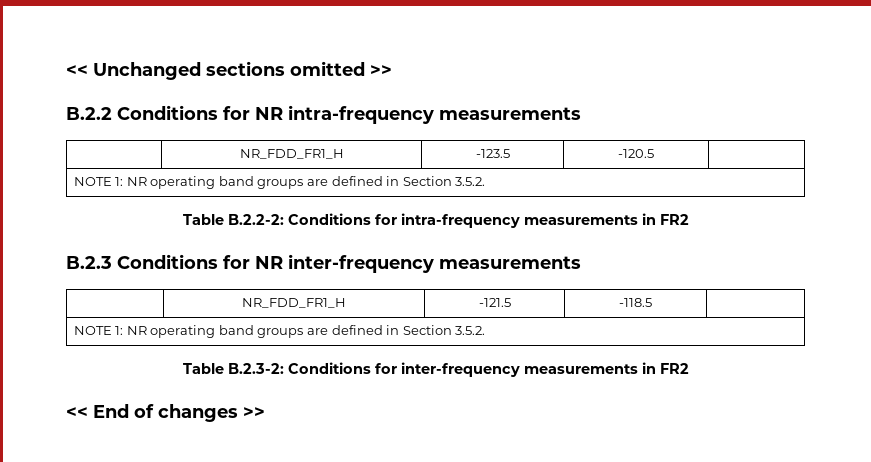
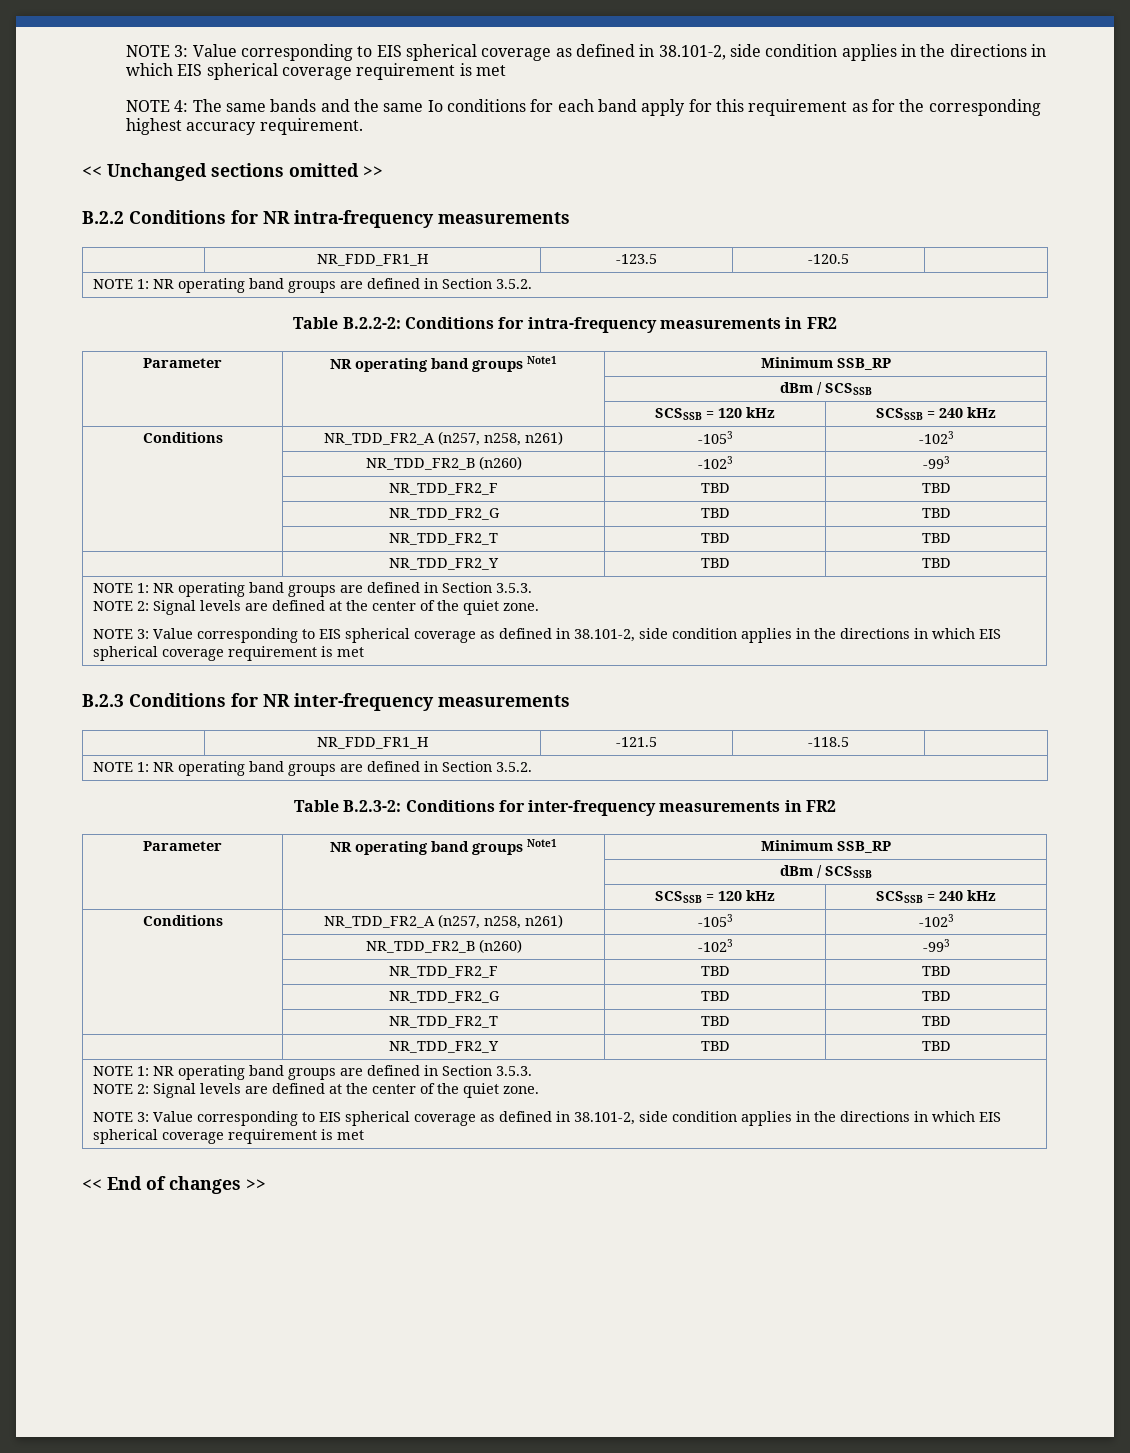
(66, 70) none -> [126,44,1046,61] [126,63,507,80] [126,99,1041,116] [126,118,363,135] NOTE 3: Value corresponding to EIS spherical coverage as defined in 38.101-2, side condition applies in the directions in which EIS spherical coverage requirement is met // NOTE 4: The same bands and the same Io conditions for each band apply for this requirement as for the corresponding highest accuracy requirement. //
(689, 219) none -> [143,358,222,368] [330,356,557,372] [760,357,891,370] [779,382,872,395] [655,407,775,420] [876,407,996,420] [142,432,223,443] [324,431,563,446] [697,431,733,444] [918,431,954,444] [365,456,522,470] [697,456,733,469] [922,456,950,469] [389,483,498,495] [700,483,730,493] [921,483,951,493] [388,508,500,520] [700,508,730,518] [921,508,951,518] [389,533,498,545] [700,533,730,543] [921,533,951,543] [389,558,499,570] [700,558,730,568] [921,558,951,568] [93,582,533,597] [93,600,540,615] [93,628,1002,643] [93,646,365,661] // Parameter | NR operating band groups Note1 | Minimum SSB_RP // | | dBm / SCSSSB // | | SCSSSB = 120 kHz | SCSSSB = 240 kHz // Conditions | NR_TDD_FR2_A (n257, n258, n261) | -1053 | -1023 // | NR_TDD_FR2_B (n260) | -1023 | -993 // | NR_TDD_FR2_F | TBD | TBD // | NR_TDD_FR2_G | TBD | TBD // | NR_TDD_FR2_T | TBD | TBD // | NR_TDD_FR2_Y | TBD | TBD // NOTE 1: NR operating band groups are defined in Section 3.5.3. // NOTE 2: Signal levels are defined at the center of the quiet zone. // NOTE 3: Value corresponding to EIS spherical coverage as defined in 38.101-2, side condition applies in the directions in which EIS spherical coverage requirement is met
(689, 368) none -> [143,841,222,851] [330,839,557,855] [760,840,891,853] [779,865,872,878] [655,890,775,903] [876,890,996,903] [142,915,223,926] [324,914,563,929] [697,914,733,927] [918,914,954,927] [365,939,522,953] [697,939,733,952] [922,939,950,952] [389,966,498,978] [700,966,730,976] [921,966,951,976] [388,991,500,1003] [700,991,730,1001] [921,991,951,1001] [389,1016,498,1028] [700,1016,730,1026] [921,1016,951,1026] [389,1041,499,1053] [700,1041,730,1051] [921,1041,951,1051] [93,1065,533,1080] [93,1083,540,1098] [93,1111,1002,1126] [93,1129,365,1144] // Parameter | NR operating band groups Note1 | Minimum SSB_RP // | | dBm / SCSSSB // | | SCSSSB = 120 kHz | SCSSSB = 240 kHz // Conditions | NR_TDD_FR2_A (n257, n258, n261) | -1053 | -1023 // | NR_TDD_FR2_B (n260) | -1023 | -993 // | NR_TDD_FR2_F | TBD | TBD // | NR_TDD_FR2_G | TBD | TBD // | NR_TDD_FR2_T | TBD | TBD // | NR_TDD_FR2_Y | TBD | TBD // NOTE 1: NR operating band groups are defined in Section 3.5.3. // NOTE 2: Signal levels are defined at the center of the quiet zone. // NOTE 3: Value corresponding to EIS spherical coverage as defined in 38.101-2, side condition applies in the directions in which EIS spherical coverage requirement is met

